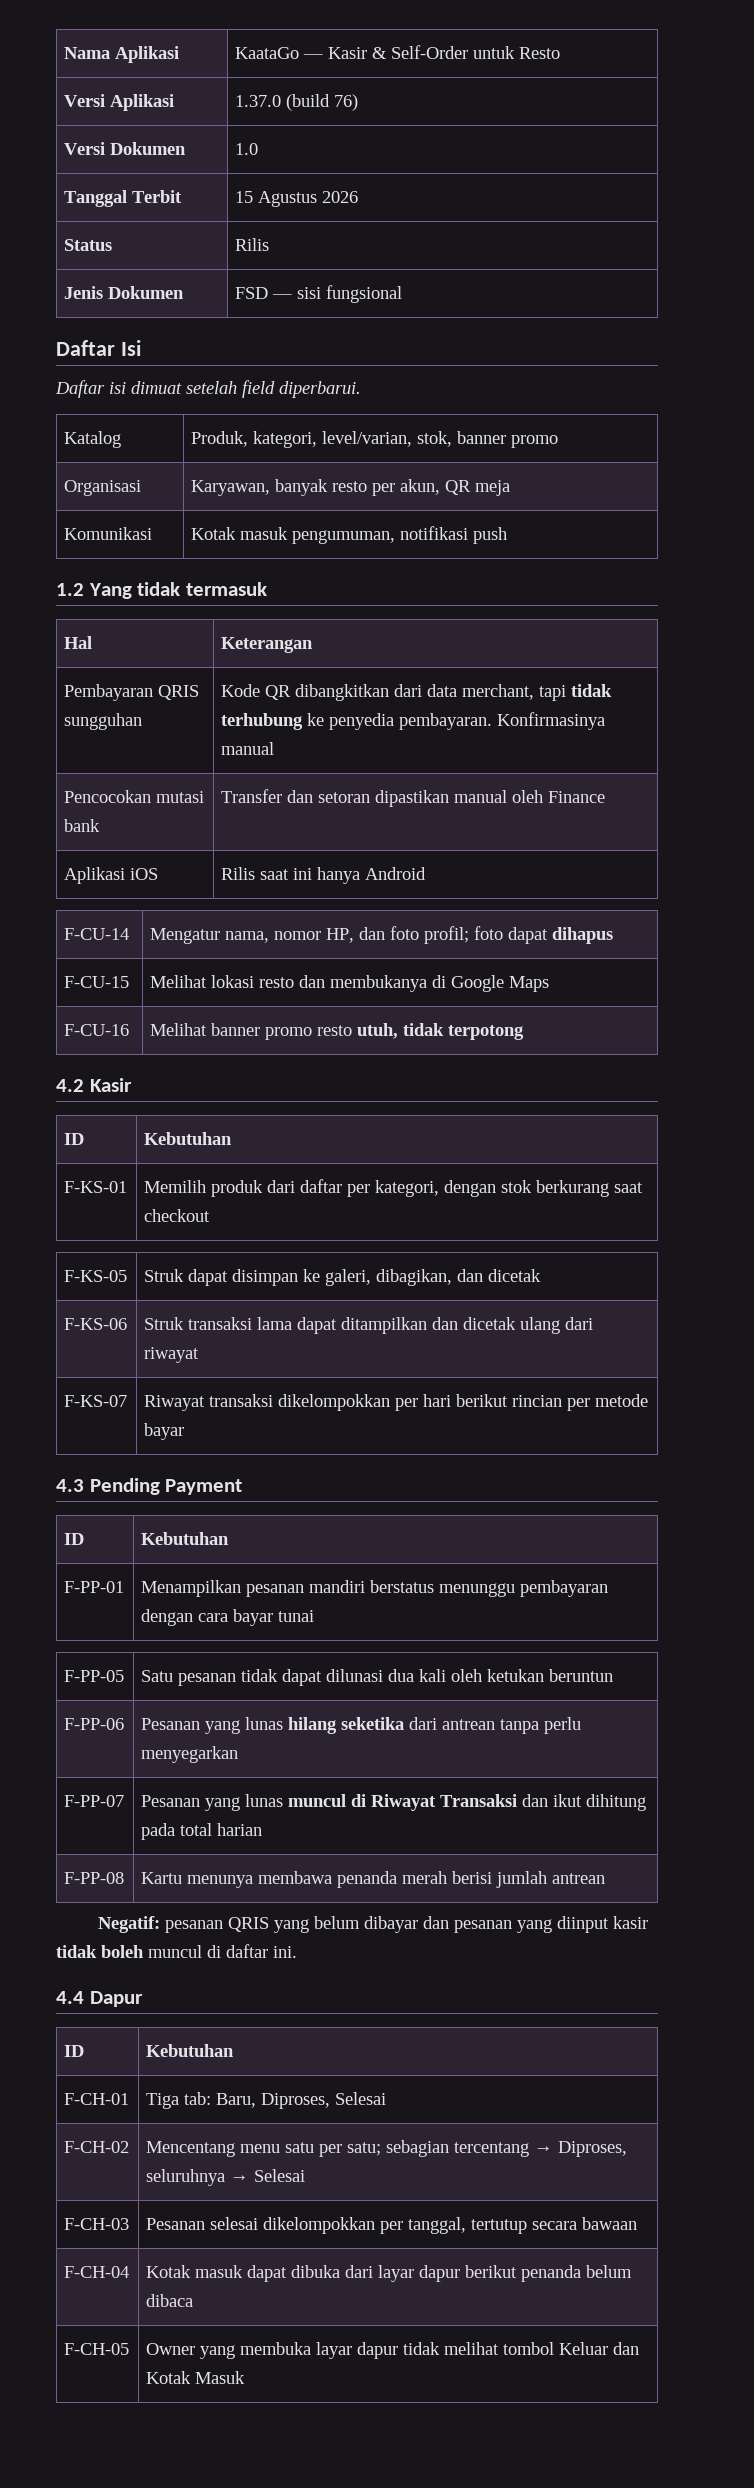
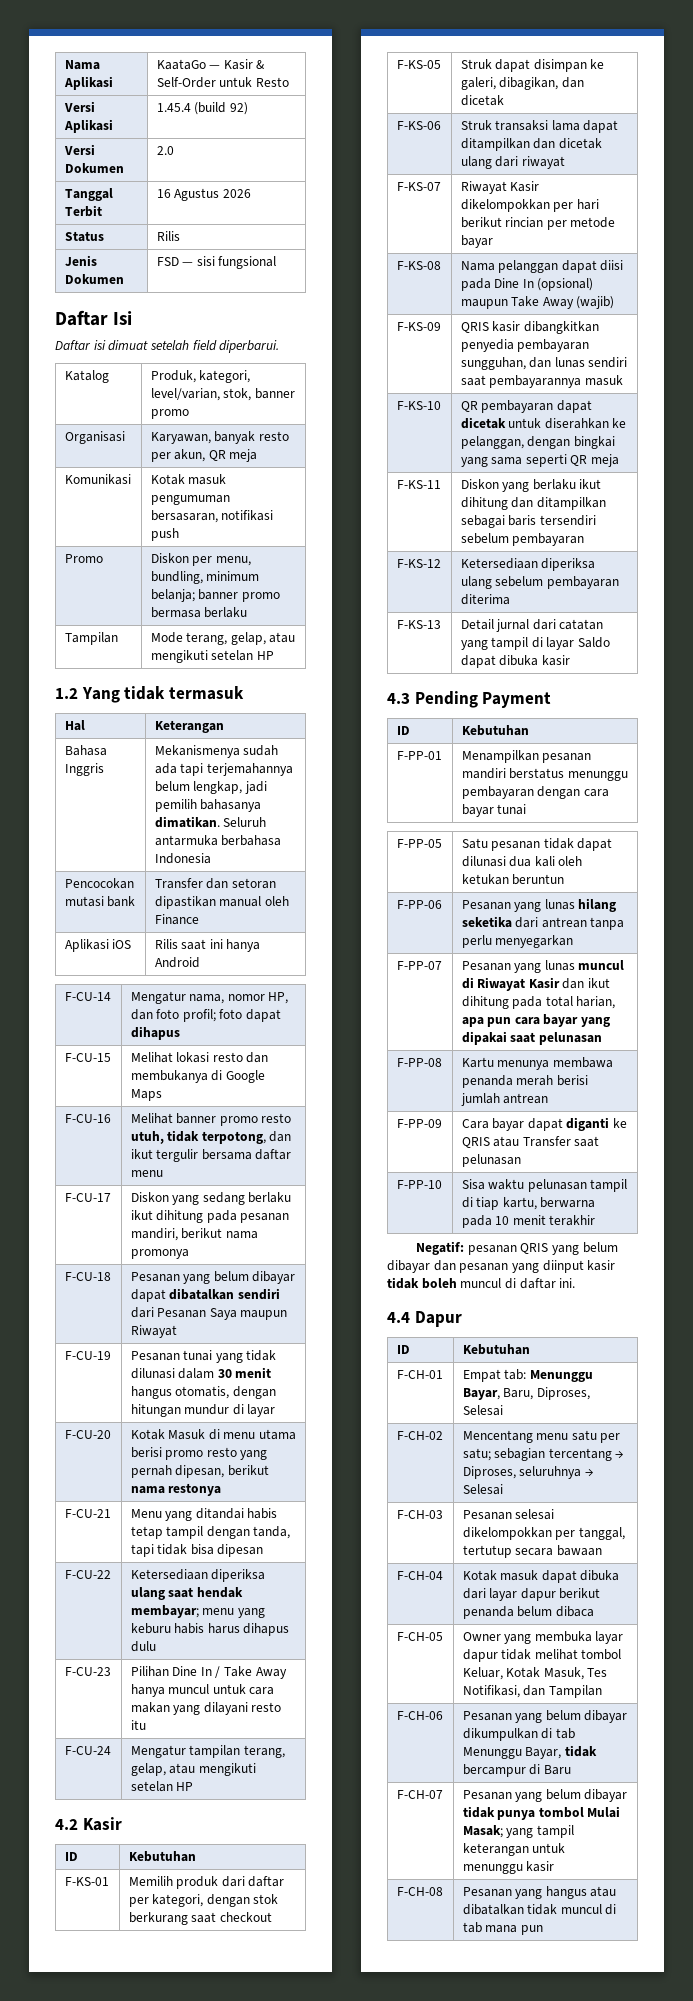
[235,94,359,111] 1.37.0 (build 76) -> [156,102,248,115] 1.45.4 (build 92)
[235,143,259,155] 1.0 -> [156,146,174,155] 2.0
[235,191,254,203] 15 -> [156,189,171,198] 16
[292,530,396,544] pengumuman, -> [150,495,230,505] [150,510,218,523] pengumuman bersasaran,
(508, 535) none -> [64,554,103,563] [150,553,251,566] [150,571,260,584] [150,589,280,602] [150,607,248,618] [64,632,118,645] [150,632,296,645] [150,650,274,663] // Promo | Diskon per menu, bundling, minimum belanja; banner promo bermasa berlaku // Tampilan | Mode terang, gelap, atau mengikuti setelan HP
[64,684,200,701] [64,713,143,730] [221,684,613,701] [221,712,606,730] [221,742,275,755] Pembayaran QRIS sungguhan | Kode QR dibangkitkan dari data merchant, tapi tidak terhubung ke penyedia pembayaran. Konfirmasinya manual -> [64,745,107,756] [64,763,104,776] [154,745,279,758] [154,763,293,776] [154,781,267,794] [154,799,262,812] [154,816,267,828] [154,835,282,846] [154,853,211,864] Bahasa Inggris | Mekanismenya sudah ada tapi terjemahannya belum lengkap, jadi pemilih bahasanya dimatikan. Seluruh antarmuka berbahasa Indonesia
[448,1025,525,1040] terpotong -> [201,1131,292,1144] [130,1149,292,1162] [130,1170,163,1177] [64,1193,111,1202] [130,1192,292,1205] [130,1210,290,1223] [130,1228,258,1241] [130,1249,189,1259] [64,1272,111,1281] [130,1271,296,1284] [130,1288,280,1302] [130,1307,288,1320] [130,1325,177,1338] [64,1351,111,1360] [130,1350,277,1363] [130,1367,272,1379] [130,1386,276,1399] [130,1404,276,1417] [64,1430,111,1439] [130,1429,297,1440] [130,1447,268,1460] [130,1465,269,1478] [130,1483,222,1496] [64,1509,111,1518] [130,1508,278,1521] [130,1526,291,1539] [130,1544,264,1557] [64,1570,111,1579] [130,1569,266,1582] [130,1587,243,1600] [130,1605,265,1618] [130,1623,290,1636] [130,1641,156,1652] [64,1667,111,1676] [130,1666,287,1679] [130,1684,275,1697] [130,1702,282,1715] [130,1720,146,1730] [64,1746,111,1755] [130,1745,285,1758] [130,1763,256,1776] [130,1781,194,1792] terpotong, dan ikut tergulir bersama daftar menu // F-CU-17 | Diskon yang sedang berlaku ikut dihitung pada pesanan mandiri, berikut nama promonya // F-CU-18 | Pesanan yang belum dibayar dapat dibatalkan sendiri dari Pesanan Saya maupun Riwayat // F-CU-19 | Pesanan tunai yang tidak dilunasi dalam 30 menit hangus otomatis, dengan hitungan mundur di layar // F-CU-20 | Kotak Masuk di menu utama berisi promo resto yang pernah dipesan, berikut nama restonya // F-CU-21 | Menu yang ditandai habis tetap tampil dengan tanda, tapi tidak bisa dipesan // F-CU-22 | Ketersediaan diperiksa ulang saat hendak membayar; menu yang keburu habis harus dihapus dulu // F-CU-23 | Pilihan Dine In / Take Away hanya muncul untuk cara makan yang dilayani resto itu // F-CU-24 | Mengatur tampilan terang, gelap, atau mengikuti setelan HP
[209,1394,274,1407] transaksi -> [510,181,540,192] Kasir
(185, 1431) none -> [396,261,441,270] [460,260,624,273] [460,278,594,291] [460,296,615,309] [396,322,441,331] [460,321,599,334] [460,339,590,352] [460,357,628,370] [460,375,623,388] [396,401,441,410] [460,400,592,413] [460,417,627,429] [460,436,615,449] [460,454,620,467] [396,480,441,489] [460,479,602,492] [460,497,606,510] [460,515,596,528] [460,533,585,546] [396,559,441,568] [460,558,596,571] [460,576,619,589] [460,594,510,605] [396,620,441,629] [460,619,604,632] [460,637,611,650] [460,655,570,668] // F-KS-08 | Nama pelanggan dapat diisi pada Dine In (opsional) maupun Take Away (wajib) // F-KS-09 | QRIS kasir dibangkitkan penyedia pembayaran sungguhan, dan lunas sendiri saat pembayarannya masuk // F-KS-10 | QR pembayaran dapat dicetak untuk diserahkan ke pelanggan, dengan bingkai yang sama seperti QR meja // F-KS-11 | Diskon yang berlaku ikut dihitung dan ditampilkan sebagai baris tersendiri sebelum pembayaran // F-KS-12 | Ketersediaan diperiksa ulang sebelum pembayaran diterima // F-KS-13 | Detail jurnal dari catatan yang tampil di layar Saldo dapat dibuka kasir
[440,1794,518,1807] Transaksi -> [528,977,560,989] Kasir
[217,1823,263,1836] harian -> [576,996,616,1009] [461,1014,611,1027] [461,1031,602,1045] harian, apa pun cara bayar yang dipakai saat pelunasan
(606, 1878) none -> [396,1119,442,1128] [461,1117,628,1131] [461,1136,600,1148] [461,1154,521,1167] [396,1180,442,1189] [461,1179,628,1192] [461,1197,596,1210] [461,1215,596,1228] // F-PP-09 | Cara bayar dapat diganti ke QRIS atau Transfer saat pelunasan // F-PP-10 | Sisa waktu pelunasan tampil di tiap kartu, berwarna pada 10 menit terakhir
[146,2092,212,2109] Tiga tab: -> [462,1369,593,1382] [462,1388,500,1400] Empat tab: Menunggu Bayar,
[559,2342,640,2355] [146,2371,246,2384] Keluar dan Kotak Masuk -> [462,1667,608,1680] [462,1685,602,1698] [396,1711,443,1720] [462,1710,628,1723] [462,1728,575,1741] [462,1745,597,1759] [462,1764,571,1777] [396,1790,443,1799] [462,1789,628,1802] [462,1806,621,1820] [462,1825,574,1838] [462,1843,566,1856] [462,1861,555,1874] [396,1887,443,1896] [462,1886,617,1899] [462,1904,617,1915] [462,1922,543,1935] Keluar, Kotak Masuk, Tes Notifikasi, dan Tampilan // F-CH-06 | Pesanan yang belum dibayar dikumpulkan di tab Menunggu Bayar, tidak bercampur di Baru // F-CH-07 | Pesanan yang belum dibayar tidak punya tombol Mulai Masak; yang tampil keterangan untuk menunggu kasir // F-CH-08 | Pesanan yang hangus atau dibatalkan tidak muncul di tab mana pun

